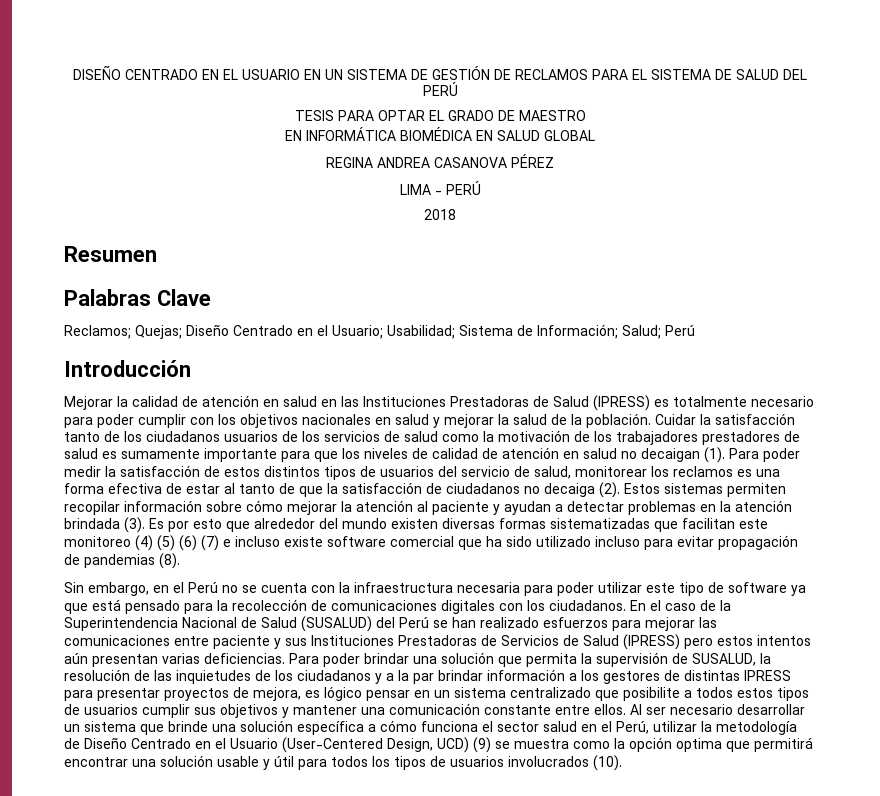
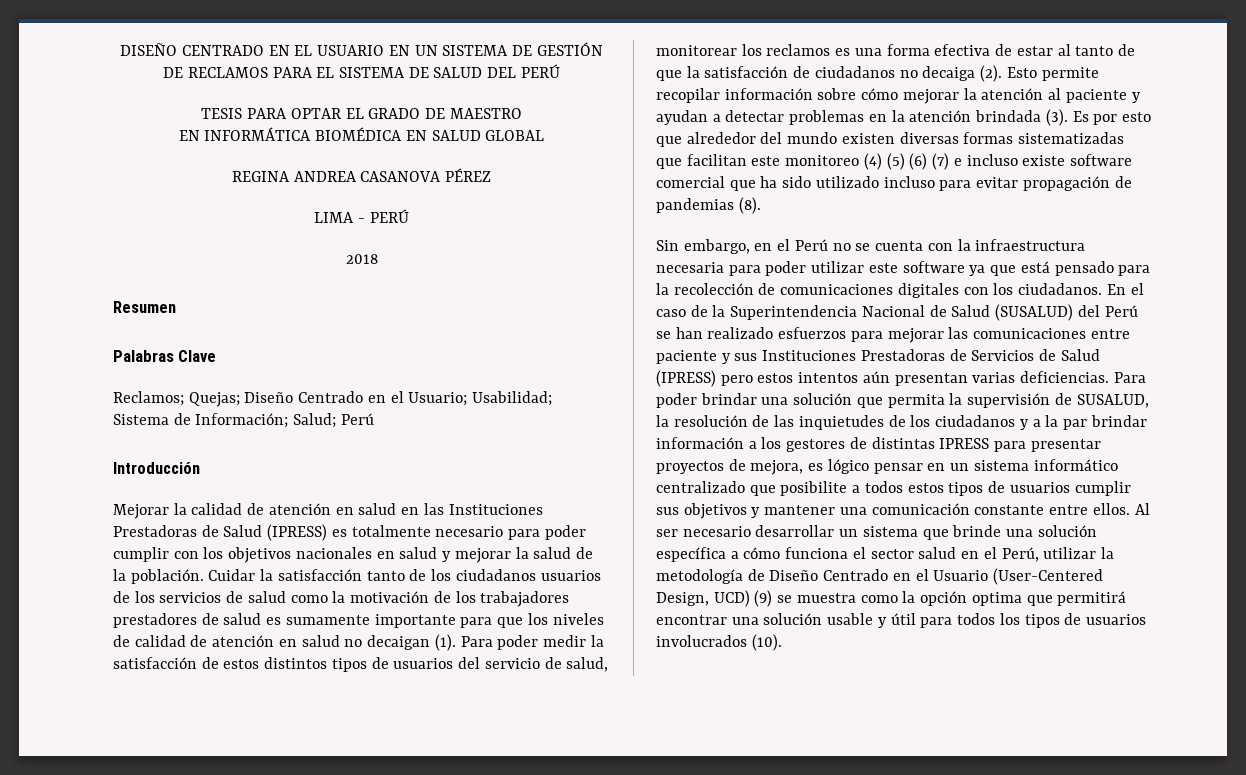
[624,483,786,497] Estos sistemas permiten -> [1006,67,1099,81] Esto permite
[679,582,724,596] tipo de -> (898, 268) none
(506, 692) none -> [1033,459,1118,471] informático

